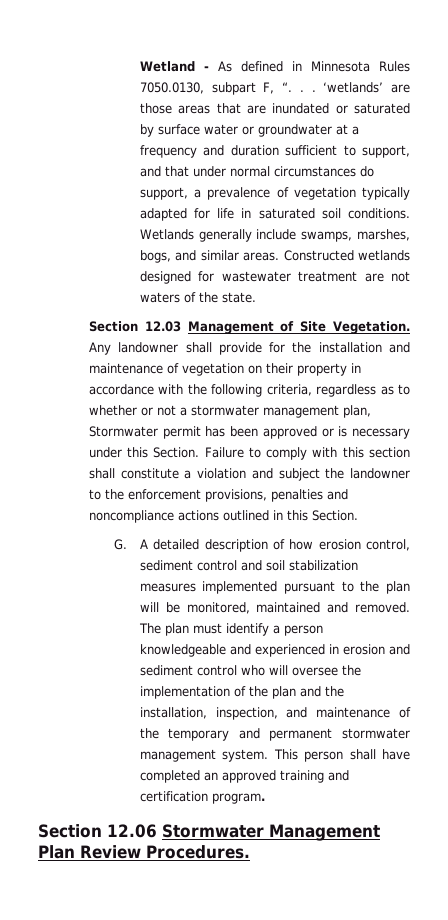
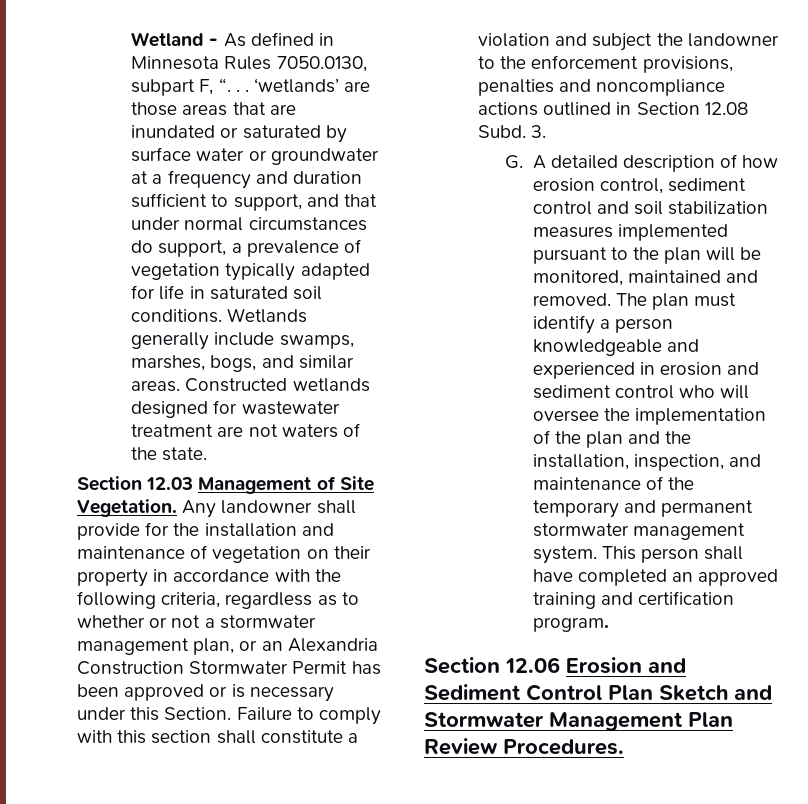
[88,426,201,439] Stormwater permit -> [239,638,378,652] [77,661,348,675] or an Alexandria Construction Stormwater Permit
[286,510,358,521] this Section. -> [636,102,748,115] [478,125,547,138] Section 12.08 Subd. 3.
(157, 831) none -> [566,657,686,674] [424,684,772,701] Erosion and Sediment Control Plan Sketch and

